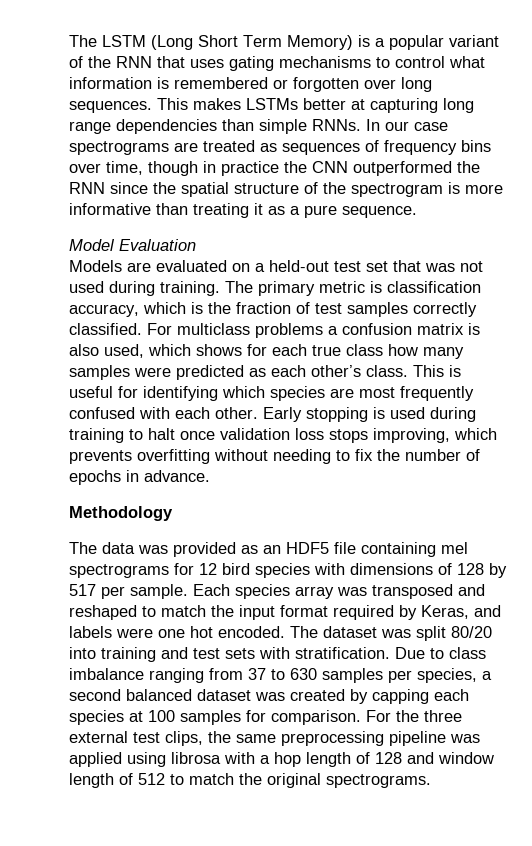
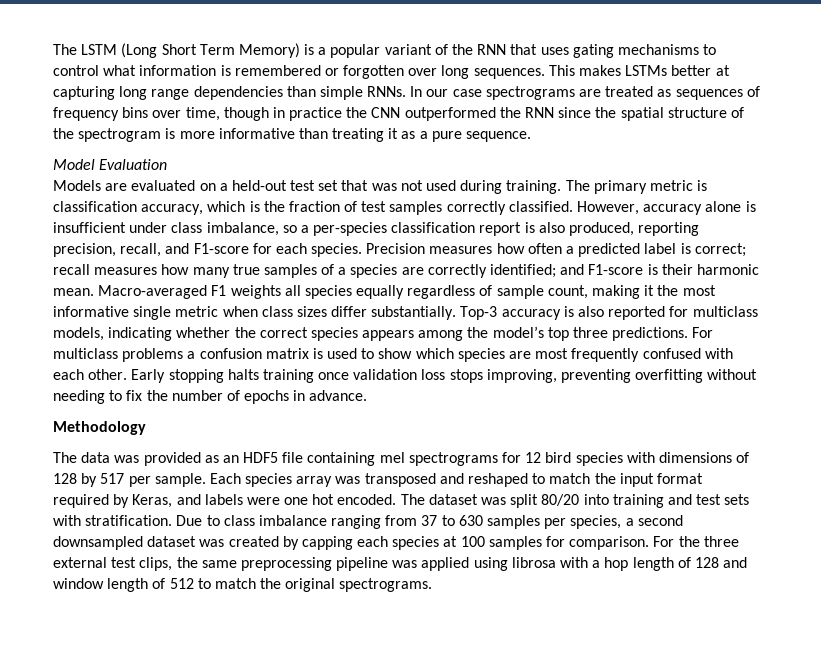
(142, 329) none -> [577,201,756,215] [53,222,700,236] [53,243,746,257] [53,264,759,278] [53,285,716,299] [53,306,758,320] [53,326,689,341] However, accuracy alone is insufficient under class imbalance, so a per-species classification report is also produced, reporting precision, recall, and F1-score for each species. Precision measures how often a predicted label is correct; recall measures how many true samples of a species are correctly identified; and F1-score is their harmonic mean. Macro-averaged F1 weights all species equally regardless of sample count, making it the most informative single metric when class sizes differ substantially. Top-3 accuracy is also reported for multiclass models, indicating whether the correct species appears among the model’s top three predictions.
[69,344,464,359] [69,365,461,380] [69,386,218,401] also used, which shows for each true class how many samples were predicted as each other’s class. This is useful for identifying -> [327,348,413,359] used to show
[373,407,476,422] [69,428,175,443] is used during training to halt -> [227,369,314,383] halts training
[454,428,497,440] [69,450,132,464] which prevents -> [561,369,632,383] preventing
[126,689,192,701] balanced -> [53,536,143,550] downsampled

